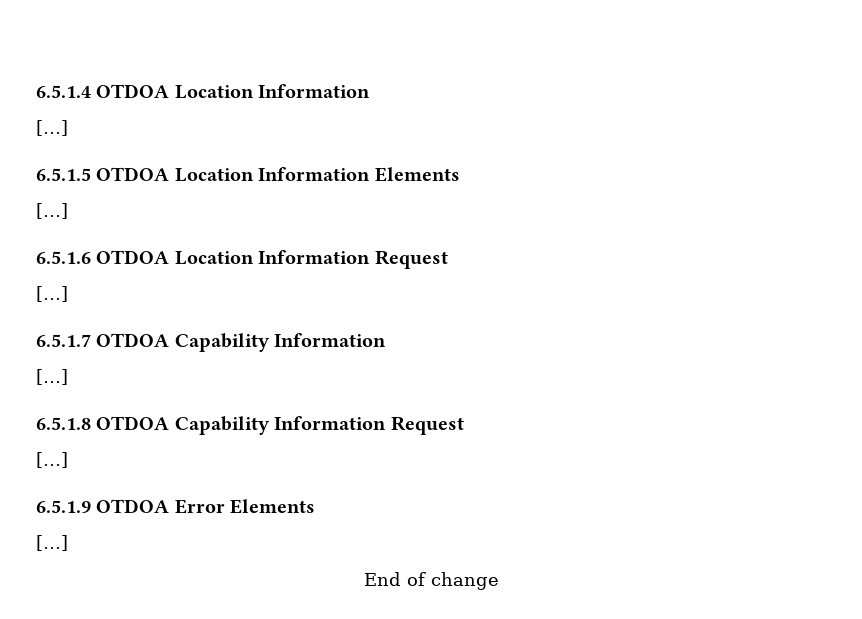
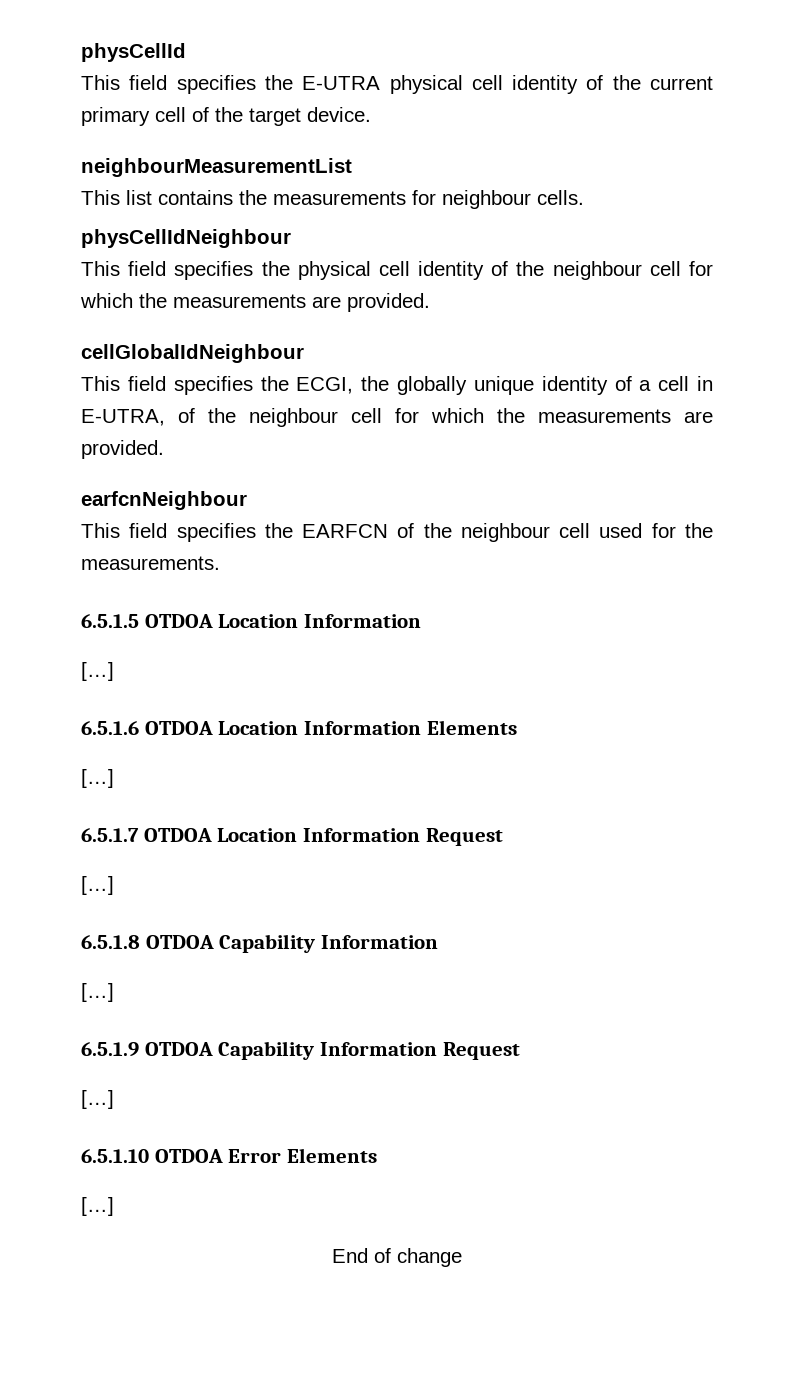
[36,85,91,98] 6.5.1.4 -> [81,43,186,62] [81,75,713,94] [81,107,371,126] [81,158,352,177] [81,190,584,209] [81,229,291,248] [81,261,713,280] [80,293,430,312] [81,344,304,363] [81,376,714,395] [81,408,713,427] [81,440,164,459] [81,491,247,510] [81,523,713,542] [81,556,220,570] [81,614,139,628] physCellId // This field specifies the E-UTRA physical cell identity of the current primary cell of the target device. // neighbourMeasurementList // This list contains the measurements for neighbour cells. // physCellIdNeighbour // This field specifies the physical cell identity of the neighbour cell for which the measurements are provided. // cellGlobalIdNeighbour // This field specifies the ECGI, the globally unique identity of a cell in E-UTRA, of the neighbour cell for which the measurements are provided. // earfcnNeighbour // This field specifies the EARFCN of the neighbour cell used for the measurements. // 6.5.1.5
[36,168,91,181] 6.5.1.5 -> [81,721,139,735] 6.5.1.6
[36,251,91,264] 6.5.1.6 -> [81,828,139,842] 6.5.1.7
[36,334,91,347] 6.5.1.7 -> [81,935,140,949] 6.5.1.8
[36,417,91,430] 6.5.1.8 -> [81,1042,139,1057] 6.5.1.9
[36,500,91,513] 6.5.1.9 -> [81,1149,149,1163] 6.5.1.10

